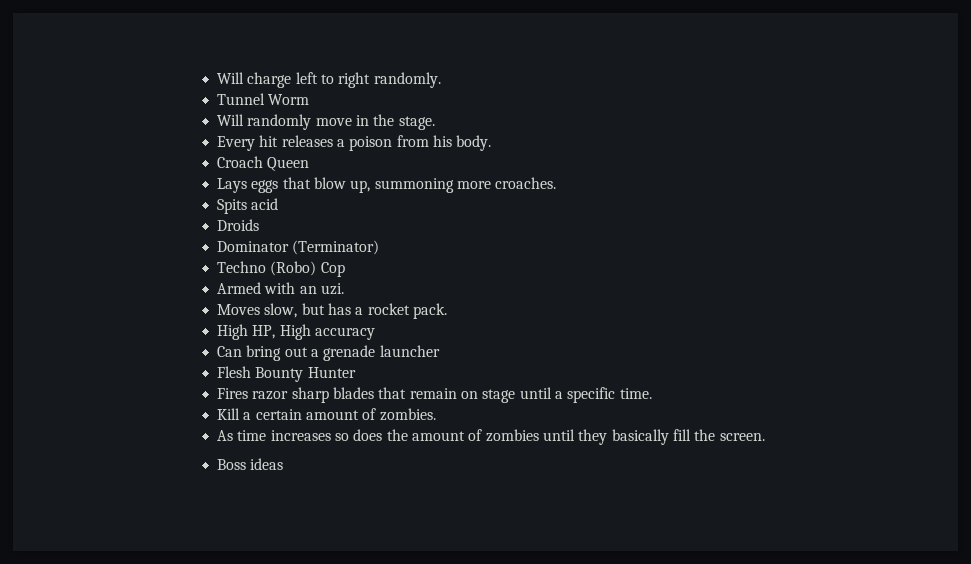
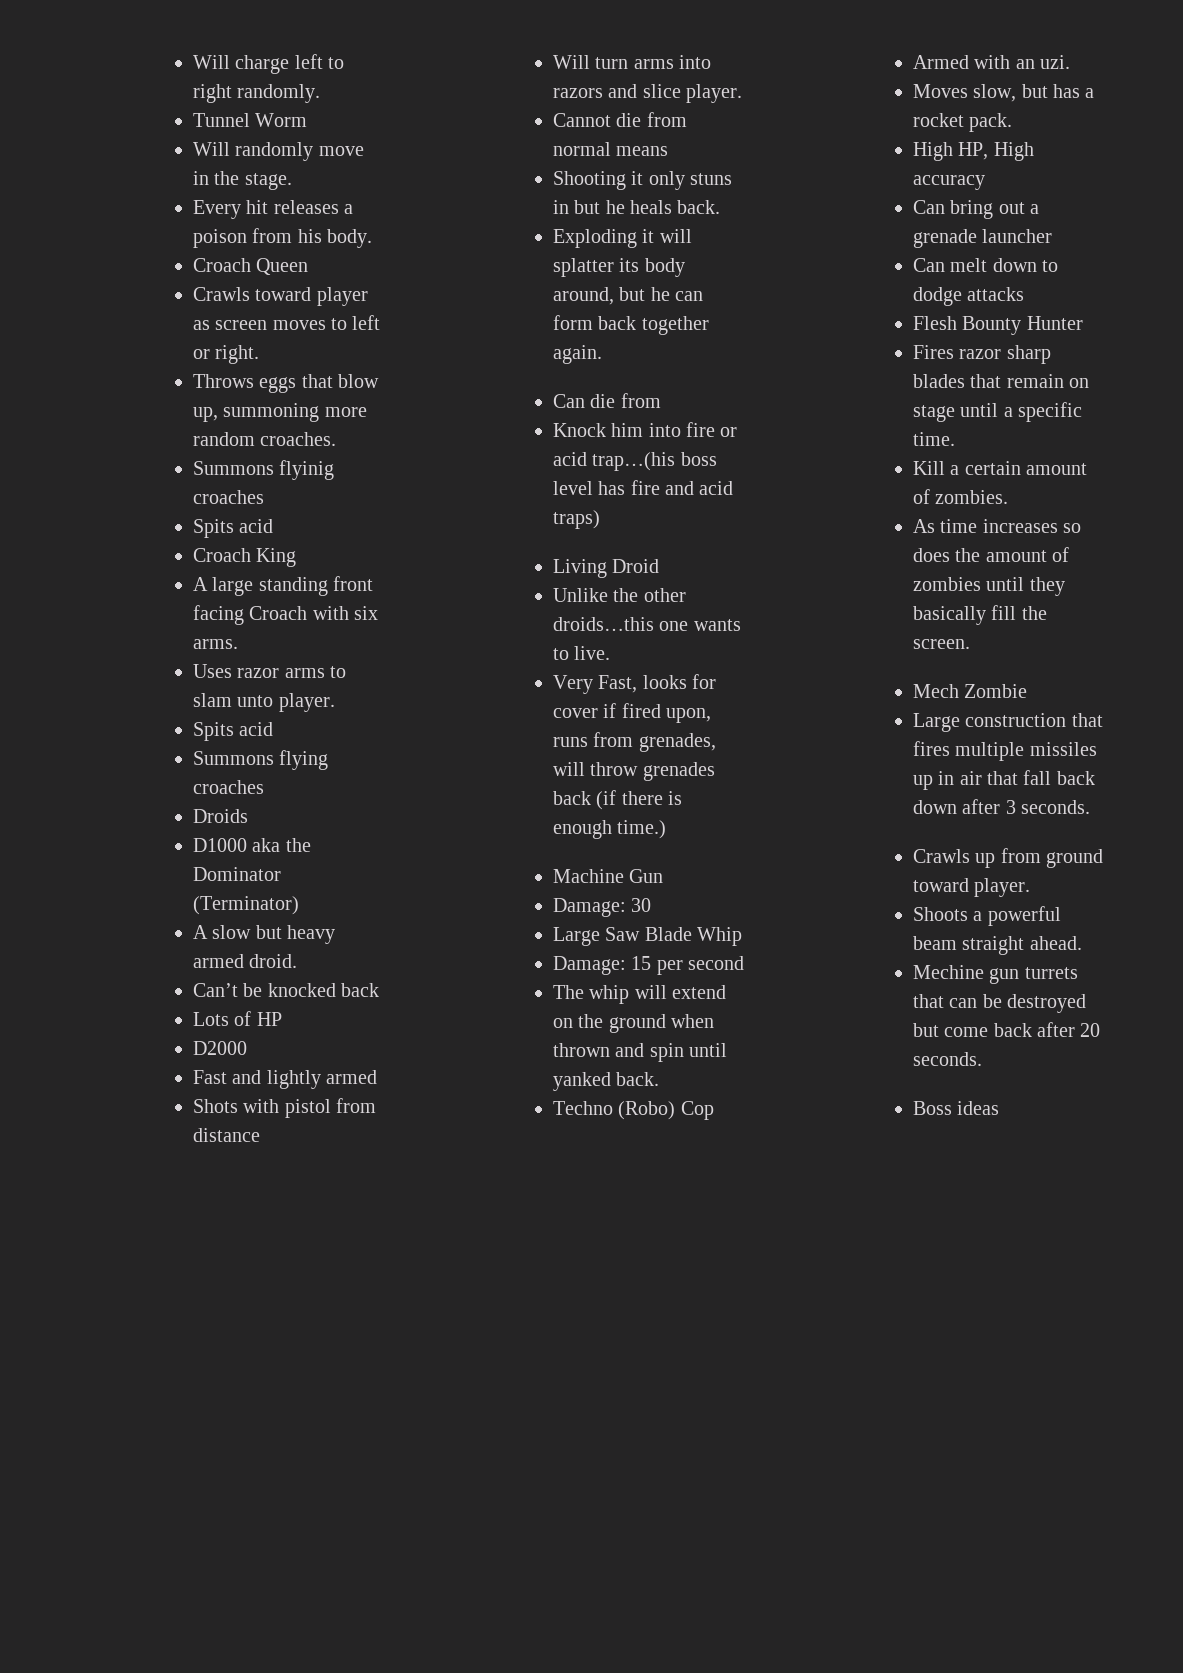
[217,178,248,193] Lays -> [192,287,368,306] [192,315,381,330] [192,345,260,364] [192,374,254,388] Crawls toward player as screen moves to left or right. // Throws
(492, 185) none -> [192,432,255,446] random
[217,198,279,214] [217,219,260,231] [217,240,380,255] // Spits acid // Droids // Dominator (Terminator) -> [192,460,335,480] [192,490,264,504] [192,519,274,538] [192,548,297,567] [192,576,373,596] [192,605,378,625] [192,639,238,649] [192,664,346,678] [192,693,335,712] [192,722,274,741] [192,750,329,770] [192,780,264,794] [192,809,248,823] [192,838,311,852] [192,867,281,881] [192,896,299,915] [192,925,335,944] [192,954,298,968] [192,983,379,997] [192,1011,282,1026] [192,1041,247,1055] [192,1070,377,1089] [192,1098,376,1118] [192,1128,260,1142] [552,55,711,69] [552,84,742,103] [552,112,687,127] [552,142,669,156] [552,171,732,190] [552,200,721,214] [552,229,692,248] [552,258,685,277] [552,287,703,305] [552,315,709,335] [552,345,602,364] [552,393,661,408] [552,422,738,437] [552,452,717,471] [552,480,734,495] [552,510,600,529] [552,559,660,578] [552,588,686,602] [552,617,741,631] [552,646,611,660] [552,674,716,694] [552,703,711,723] [552,732,716,752] [552,762,715,781] [552,790,682,810] [552,820,667,839] [552,869,664,883] [552,898,652,917] [552,927,742,946] [552,956,744,975] [552,985,726,1004] [552,1014,714,1033] [552,1043,727,1062] [552,1072,660,1091] // Summons flyinig croaches // Spits acid // Croach King // A large standing front facing Croach with six arms. // Uses razor arms to slam unto player. // Spits acid // Summons flying croaches // Droids // D1000 aka the Dominator (Terminator) // A slow but heavy armed droid. // Can’t be knocked back // Lots of HP // D2000 // Fast and lightly armed // Shots with pistol from distance // Will turn arms into razors and slice player. // Cannot die from normal means // Shooting it only stuns in but he heals back. // Exploding it will splatter its body around, but he can form back together again. // Can die from // Knock him into fire or acid trap…(his boss level has fire and acid traps) // Living Droid // Unlike the other droids…this one wants to live. // Very Fast, looks for cover if fired upon, runs from grenades, will throw grenades back (if there is enough time.) // Machine Gun // Damage: 30 // Large Saw Blade Whip // Damage: 15 per second // The whip will extend on the ground when thrown and spin until yanked back.
(440, 351) none -> [912,258,1058,272] [912,287,1025,306] // Can melt down to dodge attacks
(765, 437) none -> [912,684,1028,698] [912,713,1103,732] [912,741,1097,761] [912,770,1095,790] [912,799,1090,814] [912,848,1103,868] [912,878,1031,897] [912,906,1061,926] [912,936,1082,955] [912,965,1078,984] [912,994,1086,1013] [912,1022,1101,1037] [912,1052,982,1066] // Mech Zombie // Large construction that fires multiple missiles up in air that fall back down after 3 seconds. // Crawls up from ground toward player. // Shoots a powerful beam straight ahead. // Mechine gun turrets that can be destroyed but come back after 20 seconds.

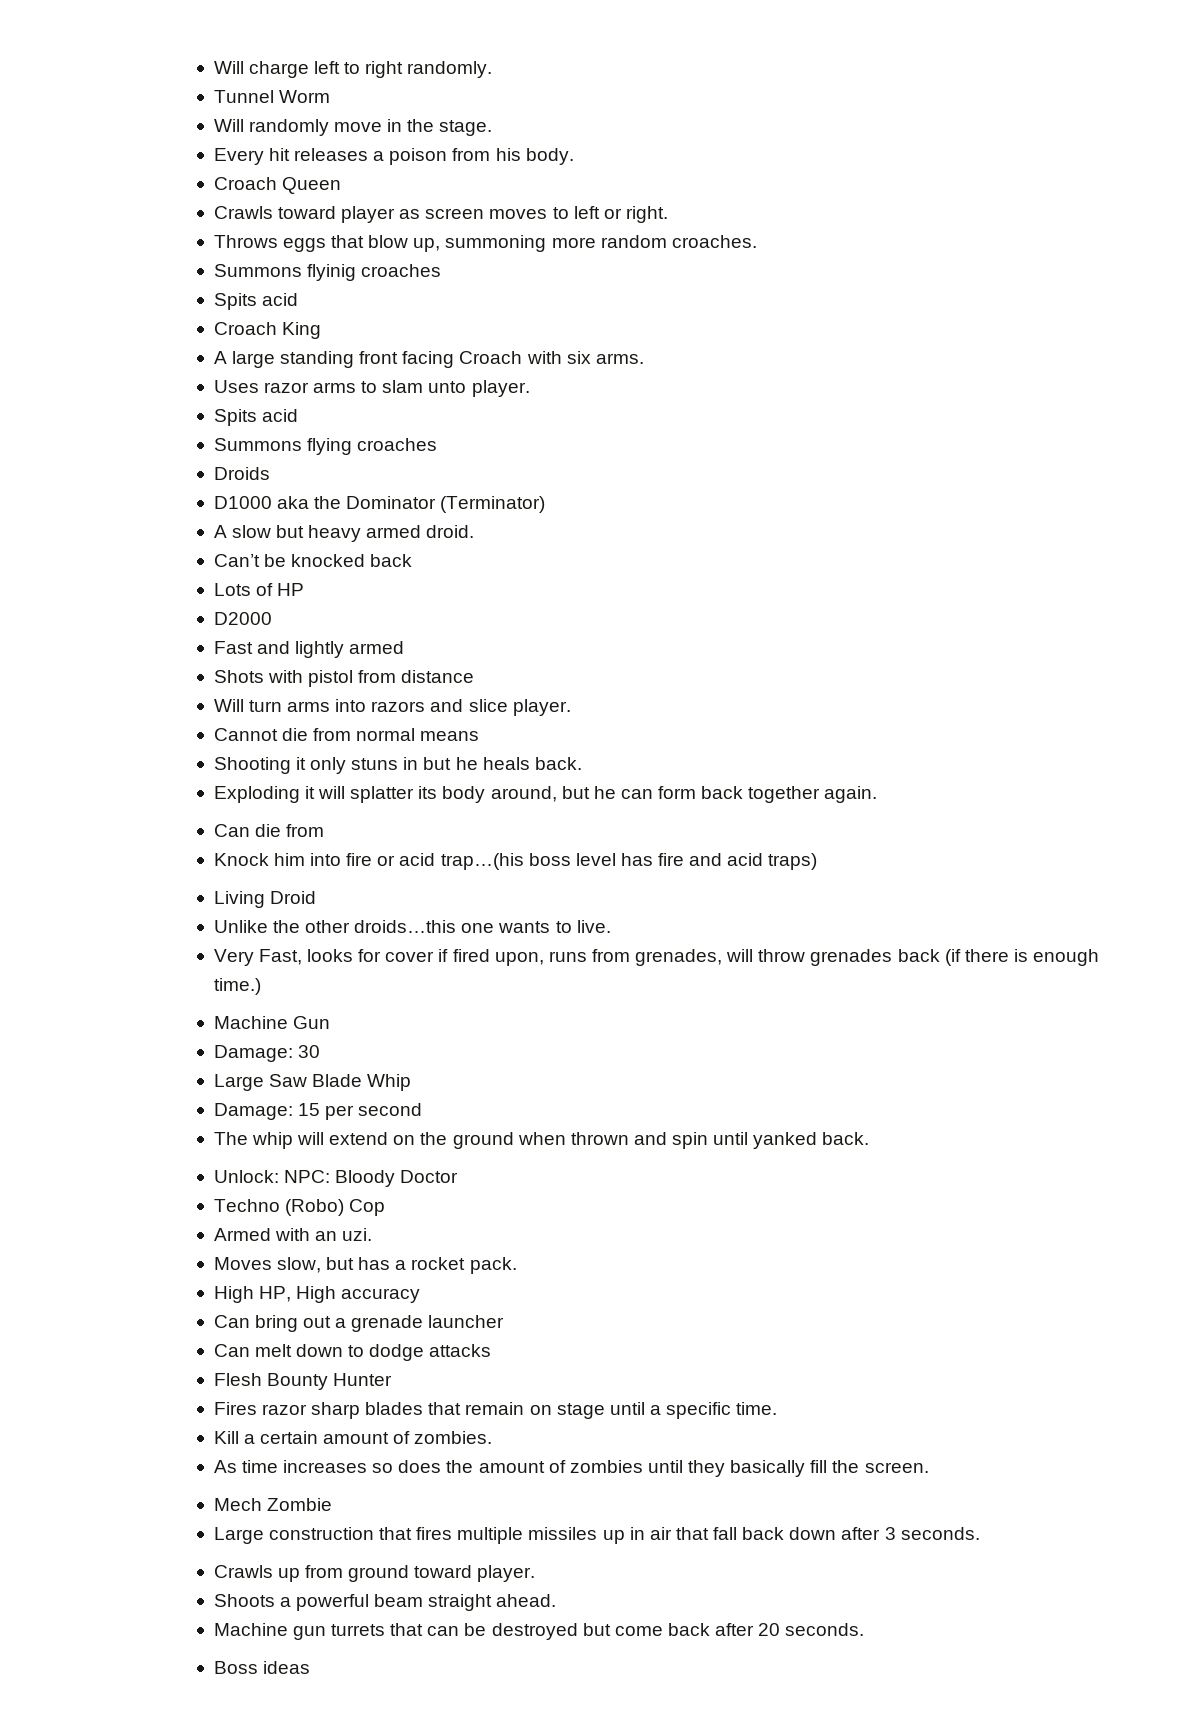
(660, 1079) none -> [213,1170,459,1187] // Unlock: NPC: Bloody Doctor
[912,965,984,979] Mechine -> [213,1623,288,1636] Machine

